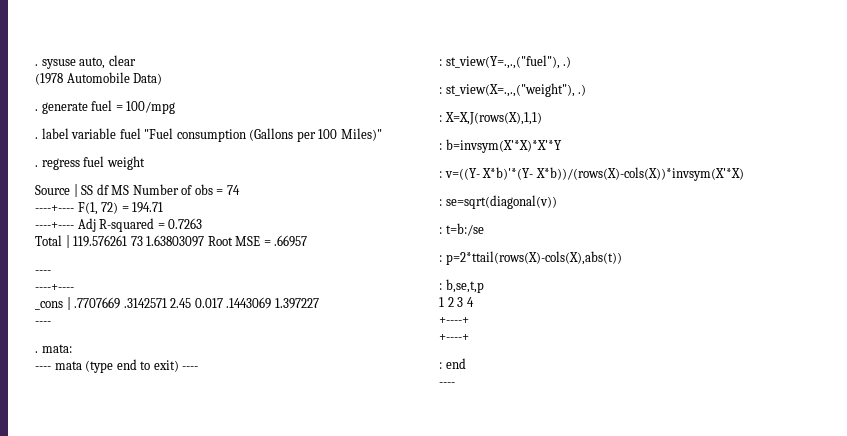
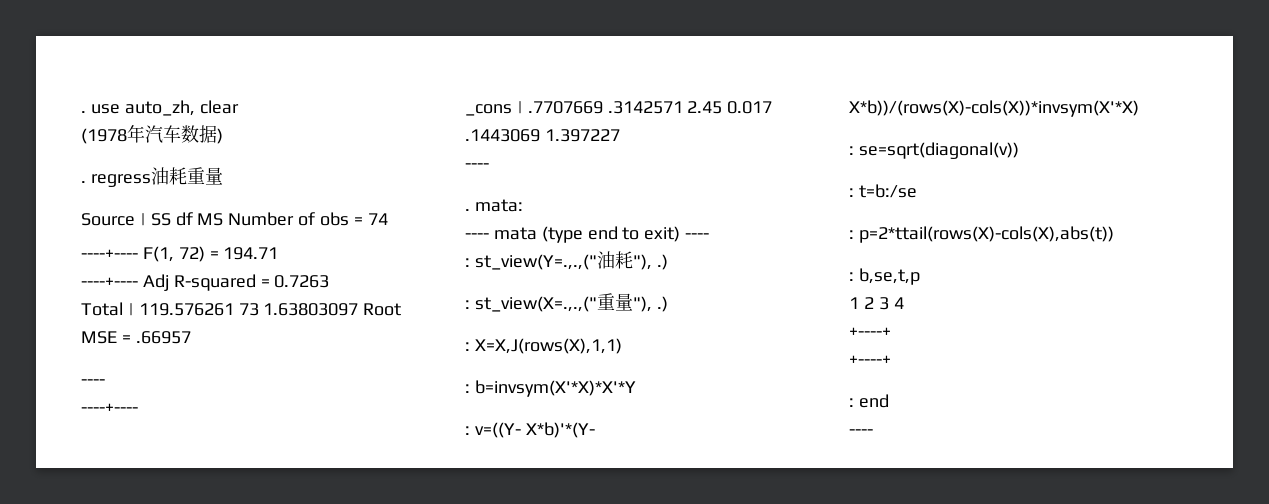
[35,57,106,69] . sysuse auto, -> [81,100,195,116] . use auto_zh,
[66,72,163,85] [35,100,176,114] [35,128,382,142] Automobile Data) // . generate fuel = 100/mpg // . label variable fuel "Fuel consumption (Gallons per 100 Miles)" -> [127,124,223,144] 年汽车数据)
[83,156,145,170] fuel weight -> [150,167,223,185] 油耗重量
[445,55,572,69] [439,83,575,97] st_view(Y=.,.,("fuel"), .) // : st_view(X=.,.,("weight"), -> [474,251,668,270] [465,293,652,312] st_view(Y=.,.,("油耗"), .) // : st_view(X=.,.,("重量"),

